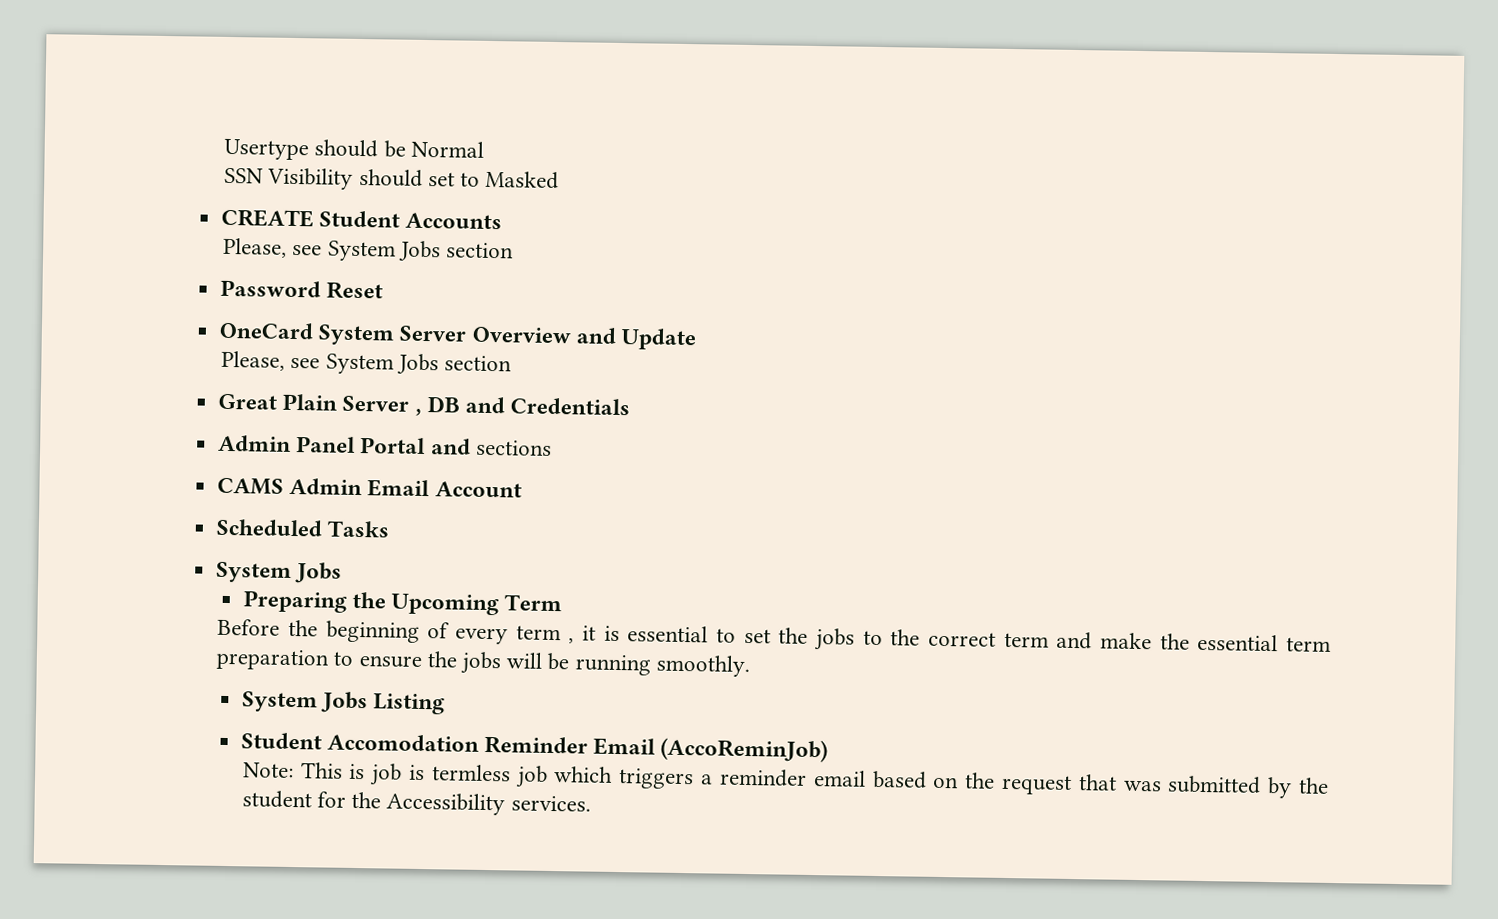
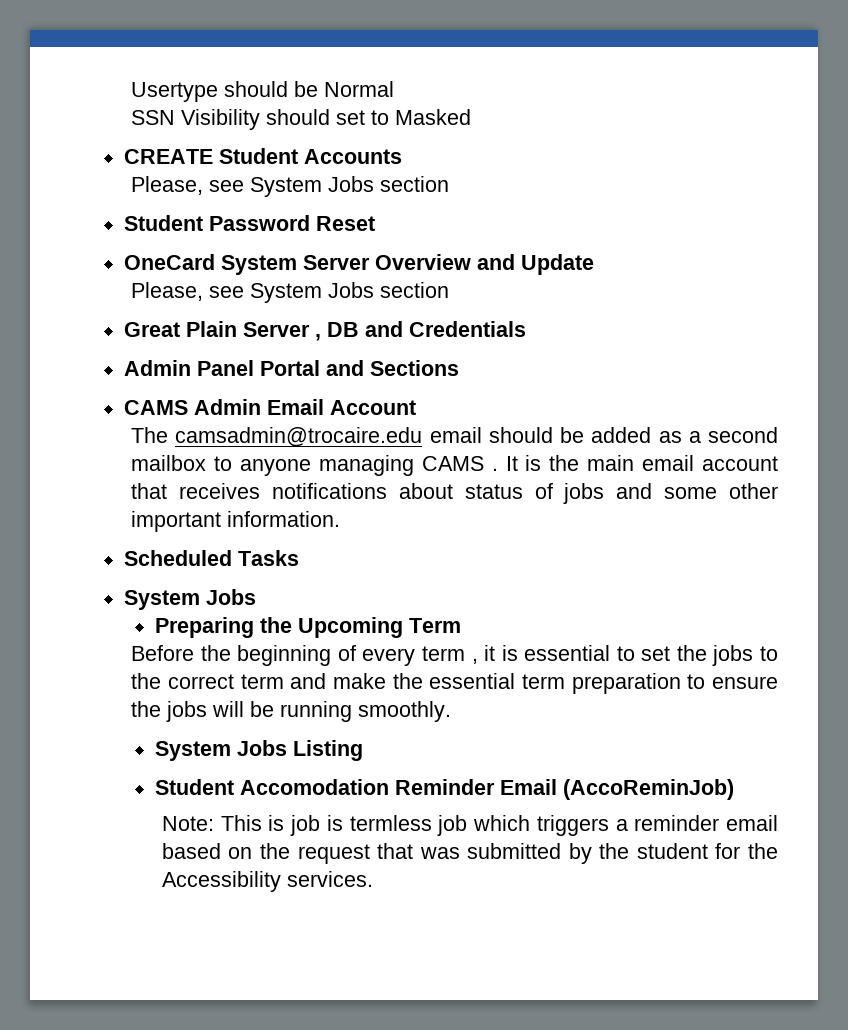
(515, 250) none -> [124,215,204,231] Student
[475,439,552,456] sections -> [370,360,460,376] Sections
(522, 489) none -> [131,427,778,447] [131,455,779,476] [131,483,778,504] [131,511,341,532] // The camsadmin@trocaire.edu email should be added as a second mailbox to anyone managing CAMS . It is the main email account that receives notifications about status of jobs and some other important information.

